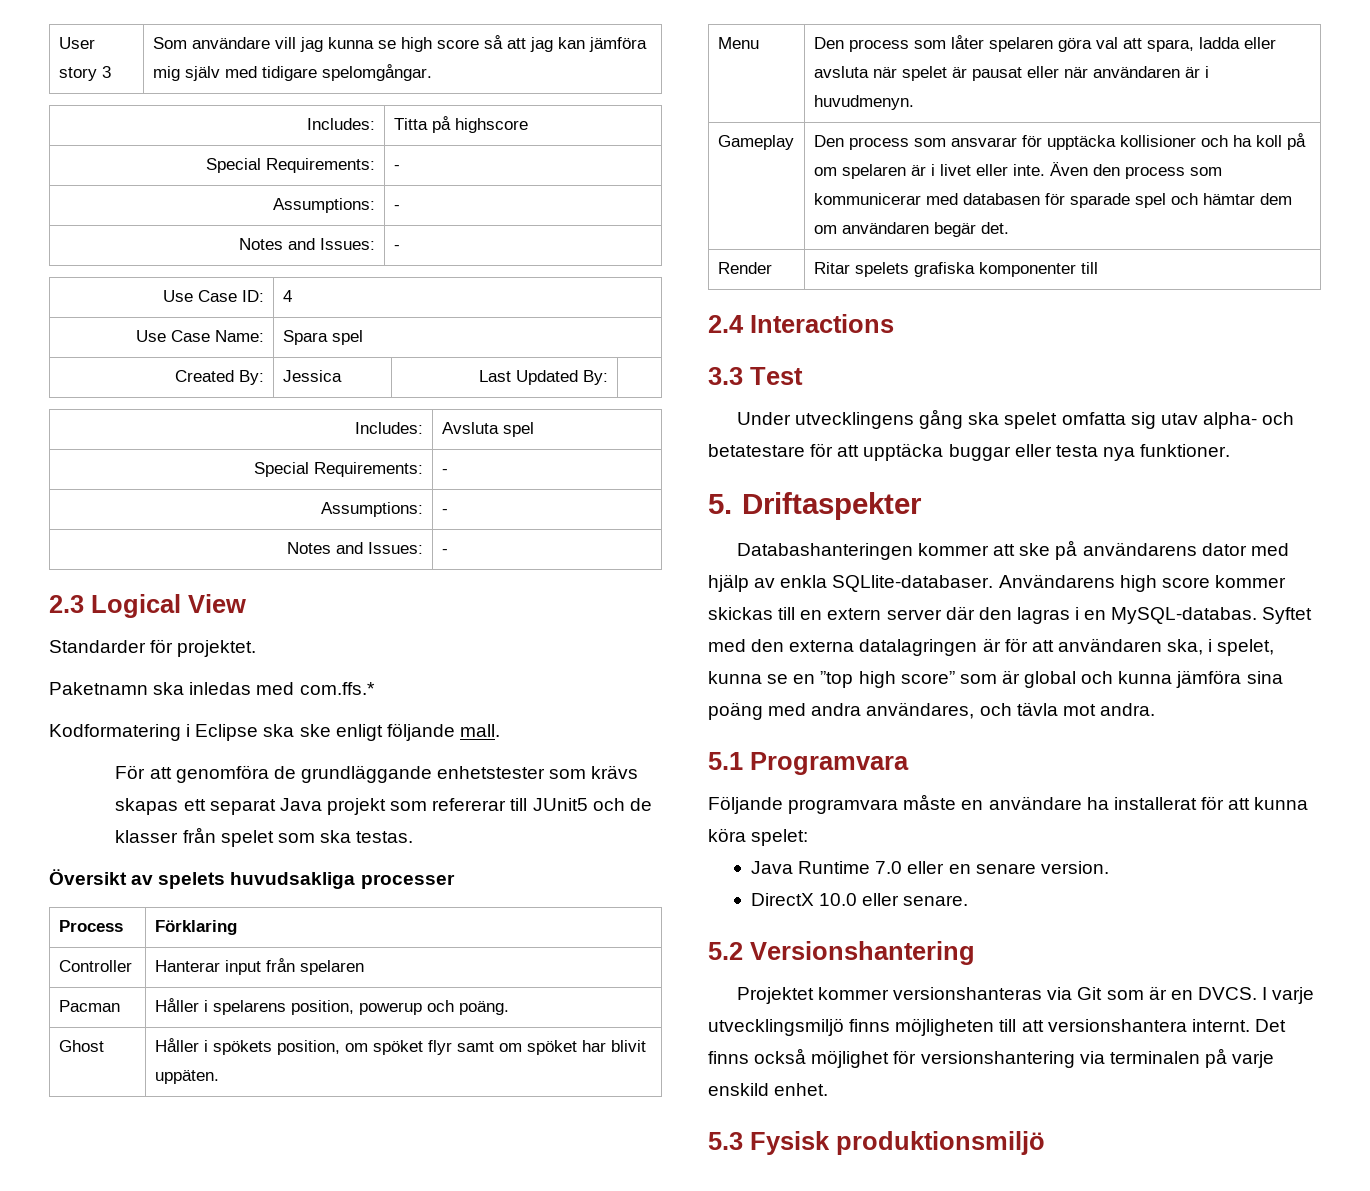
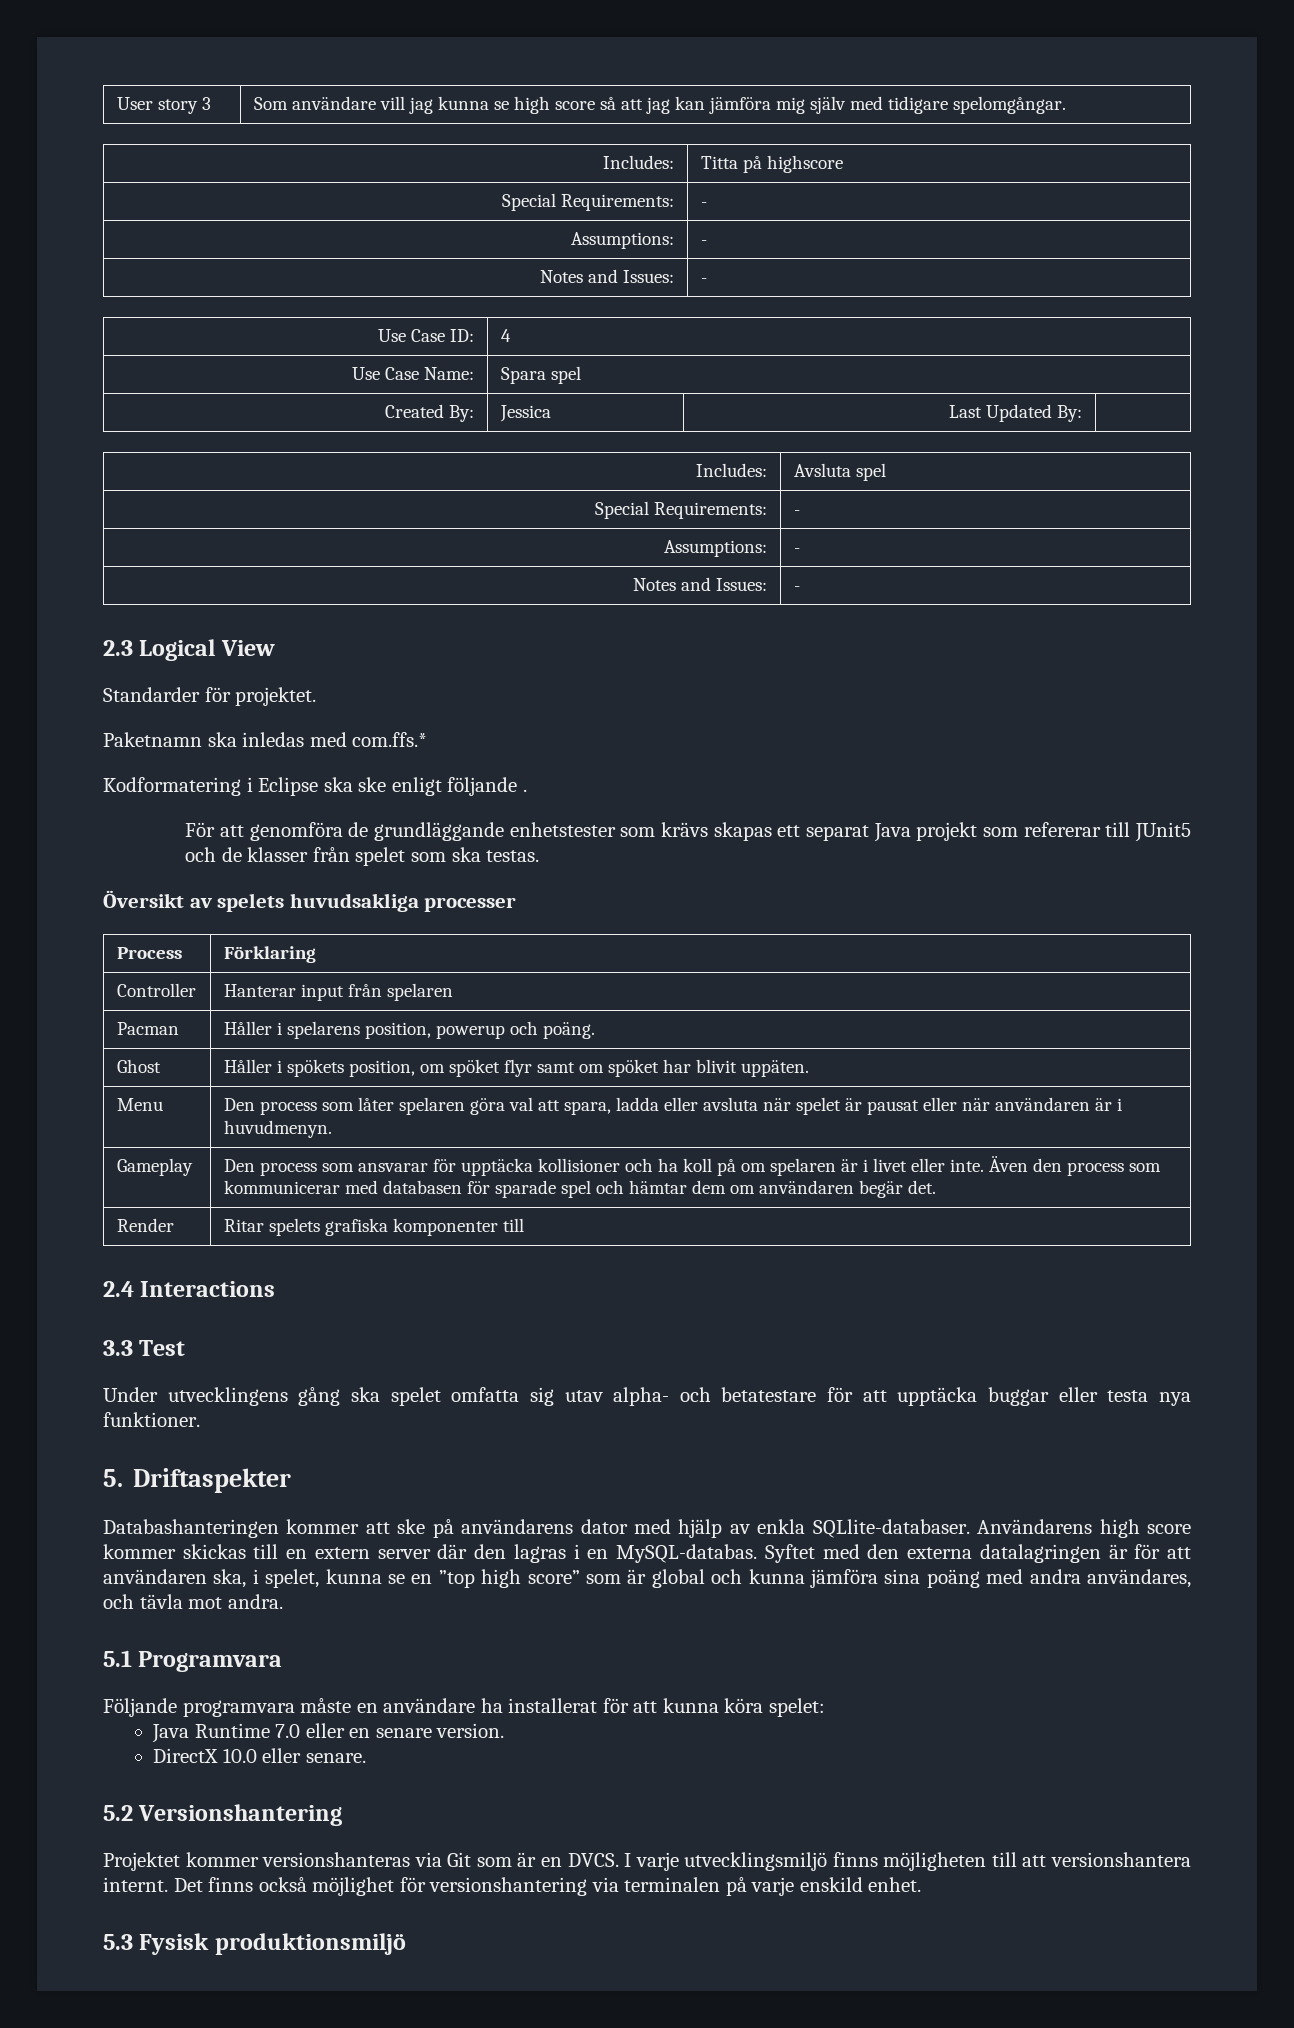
[459,724,500,737] mall. -> [522,789,527,792] .

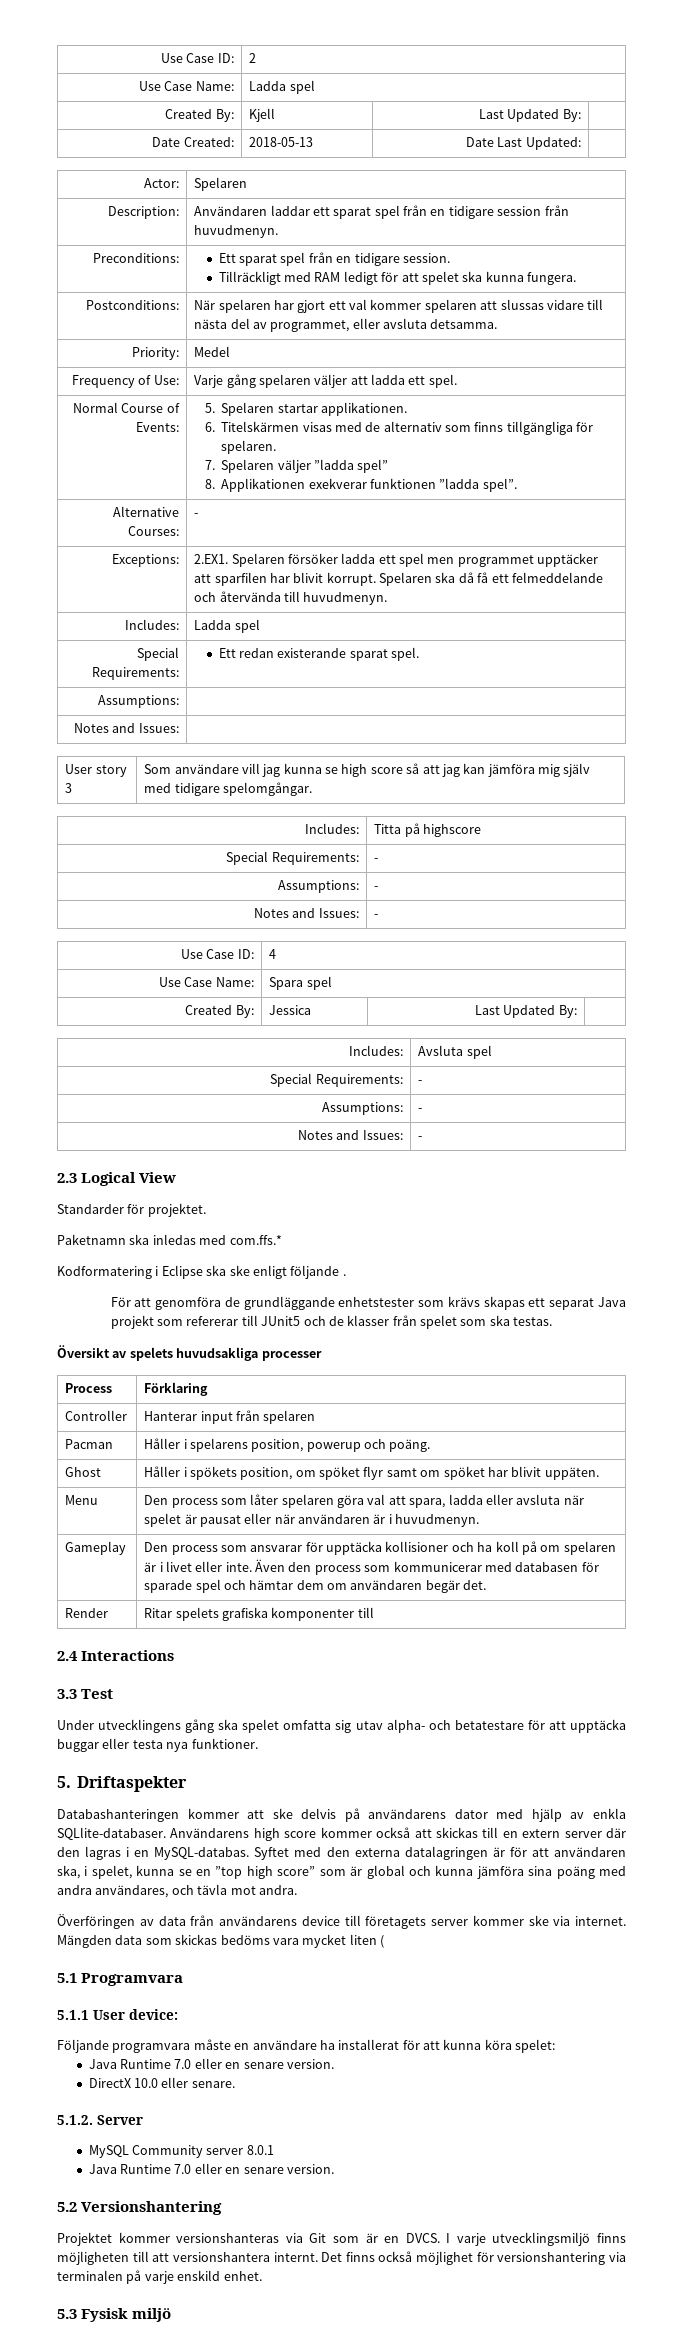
(116, 103) none -> [161,53,234,63] [249,53,257,63] [139,81,234,91] [249,80,315,94] [165,109,234,122] [249,108,276,122] [479,109,581,122] [152,137,234,147] [249,137,314,147] [466,137,581,150] [143,178,179,188] [194,177,248,191] [107,206,179,219] [194,205,569,219] [194,225,279,238] [92,253,179,263] [218,252,450,266] [218,271,577,285] [85,300,179,310] [194,299,604,313] [194,318,498,332] [131,347,179,360] [194,346,231,357] [72,375,179,388] [194,374,457,388] [73,402,180,413] [135,422,179,432] [204,402,407,416] [204,421,594,435] [221,440,277,454] [204,459,389,473] [204,478,517,492] [112,506,179,517] [127,526,179,536] [194,513,199,517] [111,554,179,567] [194,553,599,567] [194,572,603,586] [194,591,388,605] [124,619,179,630] [194,619,260,633] [136,647,179,661] [91,667,179,680] [218,647,420,661] [97,695,179,708] [74,723,179,733] Use Case ID: | 2 // Use Case Name: | Ladda spel // Created By: | Kjell | Last Updated By: | // Date Created: | 2018-05-13 | Date Last Updated: | // Actor: | Spelaren // Description: | Användaren laddar ett sparat spel från en tidigare session från huvudmenyn. // Preconditions: | Ett sparat spel från en tidigare session. // Tillräckligt med RAM ledigt för att spelet ska kunna fungera. // Postconditions: | När spelaren har gjort ett val kommer spelaren att slussas vidare till nästa del av programmet, eller avsluta detsamma. // Priority: | Medel // Frequency of Use: | Varje gång spelaren väljer att ladda ett spel. // Normal Course of Events: | 5. Spelaren startar applikationen. // 6. Titelskärmen visas med de alternativ som finns tillgängliga för spelaren. // 7. Spelaren väljer ”ladda spel” // 8. Applikationen exekverar funktionen ”ladda spel”. // Alternative Courses: | - // Exceptions: | 2.EX1. Spelaren försöker ladda ett spel men programmet upptäcker att sparfilen har blivit korrupt. Spelaren ska då få ett felmeddelande och återvända till huvudmenyn. // Includes: | Ladda spel // Special Requirements: | Ett redan existerande sparat spel. // Assumptions: | // Notes and Issues: | //
(426, 1526) none -> [301,1808,337,1819] delvis
(176, 1551) none -> [376,1827,432,1838] också att
(283, 1601) none -> [57,1914,626,1929] [57,1934,384,1948] // Överföringen av data från användarens device till företagets server kommer ske via internet. Mängden data som skickas bedöms vara mycket liten (
(283, 1661) none -> [57,2009,178,2020] // 5.1.1 User device:
(366, 1758) none -> [57,2115,143,2125] [88,2145,274,2158] [88,2163,334,2174] // 5.1.2. Server // MySQL Community server 8.0.1 // Java Runtime 7.0 eller en senare version.
[214,1933,406,1955] produktionsmiljö -> [132,2308,172,2322] miljö

